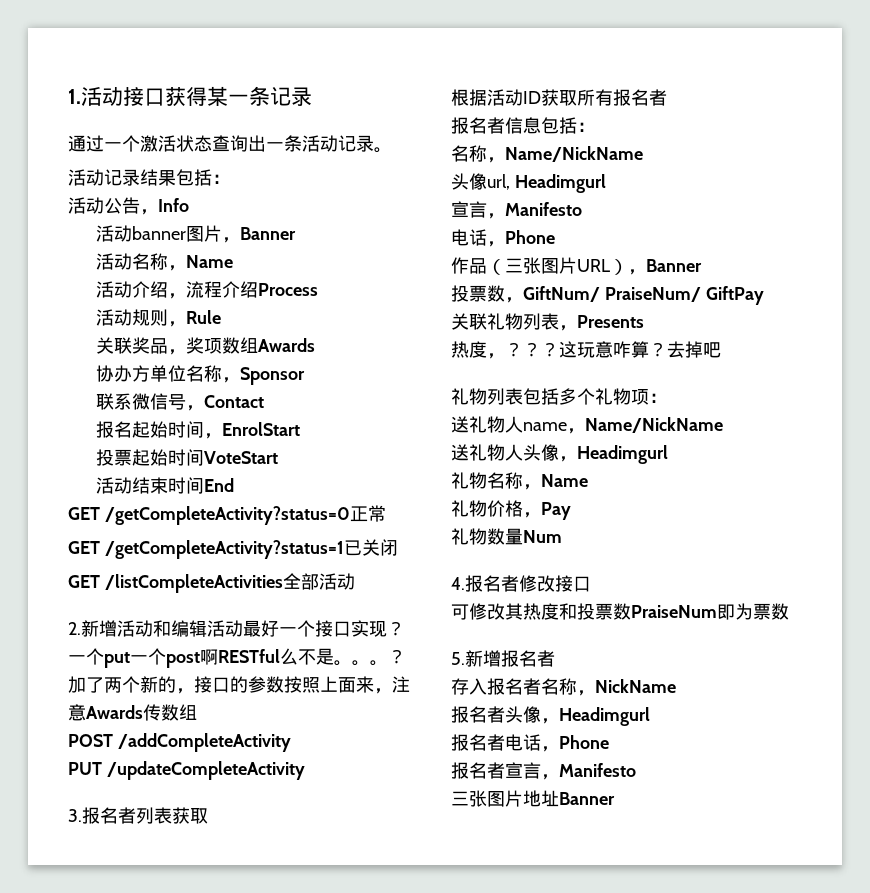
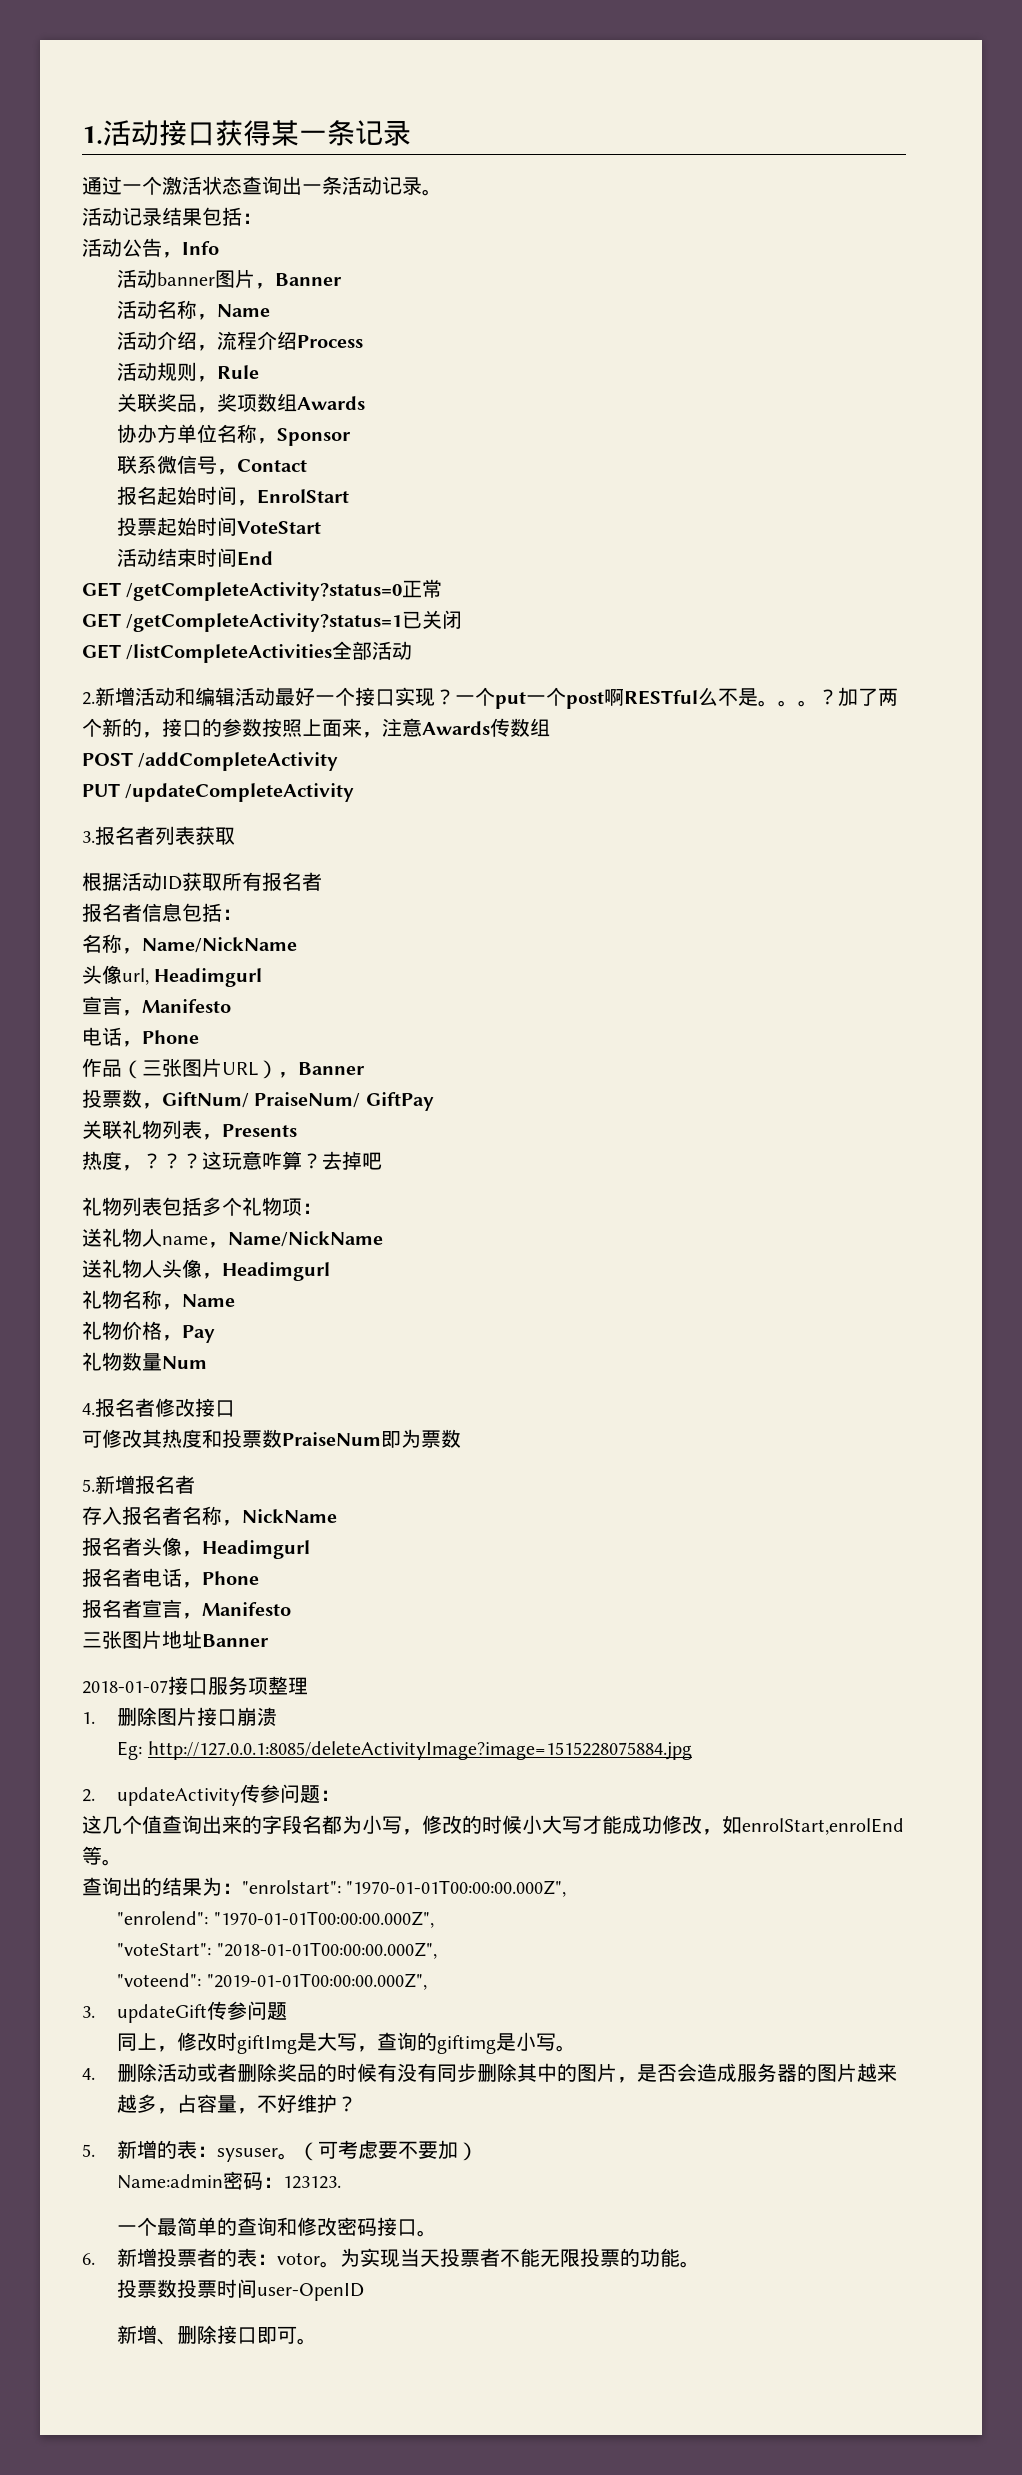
(615, 798) none -> [82,1676,308,1695] [82,1707,278,1726] [117,1741,692,1760] [82,1784,341,1806] [82,1815,904,1835] [82,1846,122,1866] [82,1877,567,1897] [117,1911,434,1928] [117,1942,437,1959] [117,1973,427,1990] [82,2001,288,2023] [117,2032,577,2054] [82,2063,898,2083] [117,2094,358,2114] [82,2140,479,2162] [117,2171,342,2190] [117,2217,438,2237] [82,2248,701,2268] [117,2279,365,2301] [117,2325,318,2345] // 2018-01-07接口服务项整理 // 1.删除图片接口崩溃 // Eg: http://127.0.0.1:8085/deleteActivityImage?image=1515228075884.jpg // 2. updateActivity传参问题： // 这几个值查询出来的字段名都为小写，修改的时候小大写才能成功修改，如enrolStart,enrolEnd等。 // 查询出的结果为："enrolstart": "1970-01-01T00:00:00.000Z", // "enrolend": "1970-01-01T00:00:00.000Z", // "voteStart": "2018-01-01T00:00:00.000Z", // "voteend": "2019-01-01T00:00:00.000Z", // 3. updateGift传参问题 // 同上，修改时giftImg是大写，查询的giftimg是小写。 // 4.删除活动或者删除奖品的时候有没有同步删除其中的图片，是否会造成服务器的图片越来越多，占容量，不好维护？ // 5.新增的表：sysuser。（可考虑要不要加） // Name:admin密码：123123. // 一个最简单的查询和修改密码接口。 // 6.新增投票者的表：votor。为实现当天投票者不能无限投票的功能。 // 投票数投票时间user-OpenID // 新增、删除接口即可。

